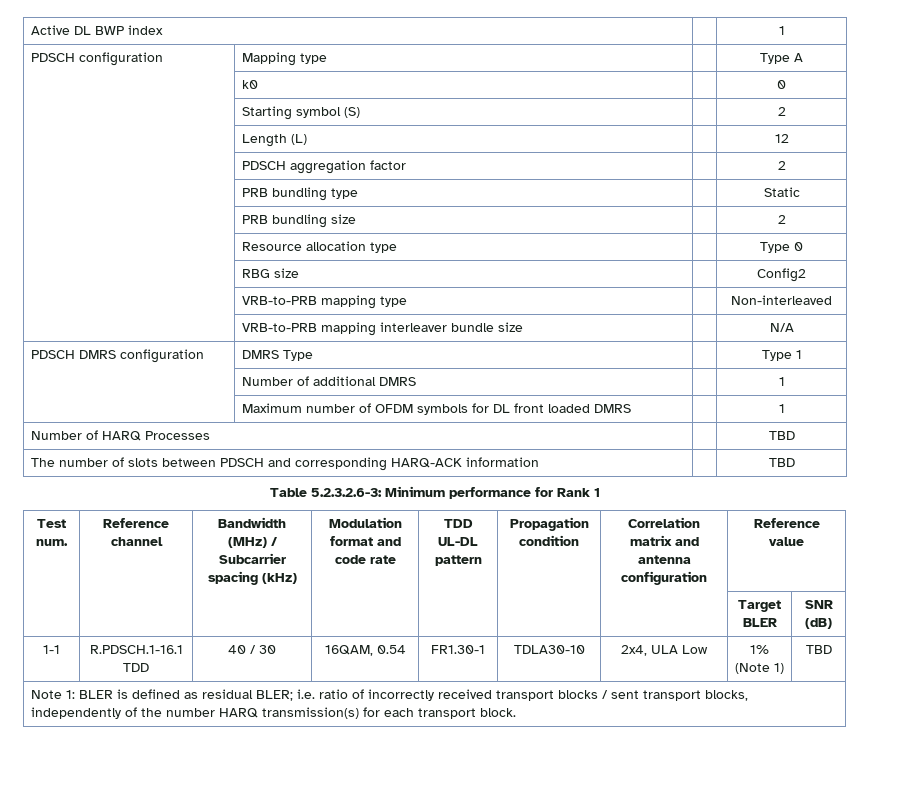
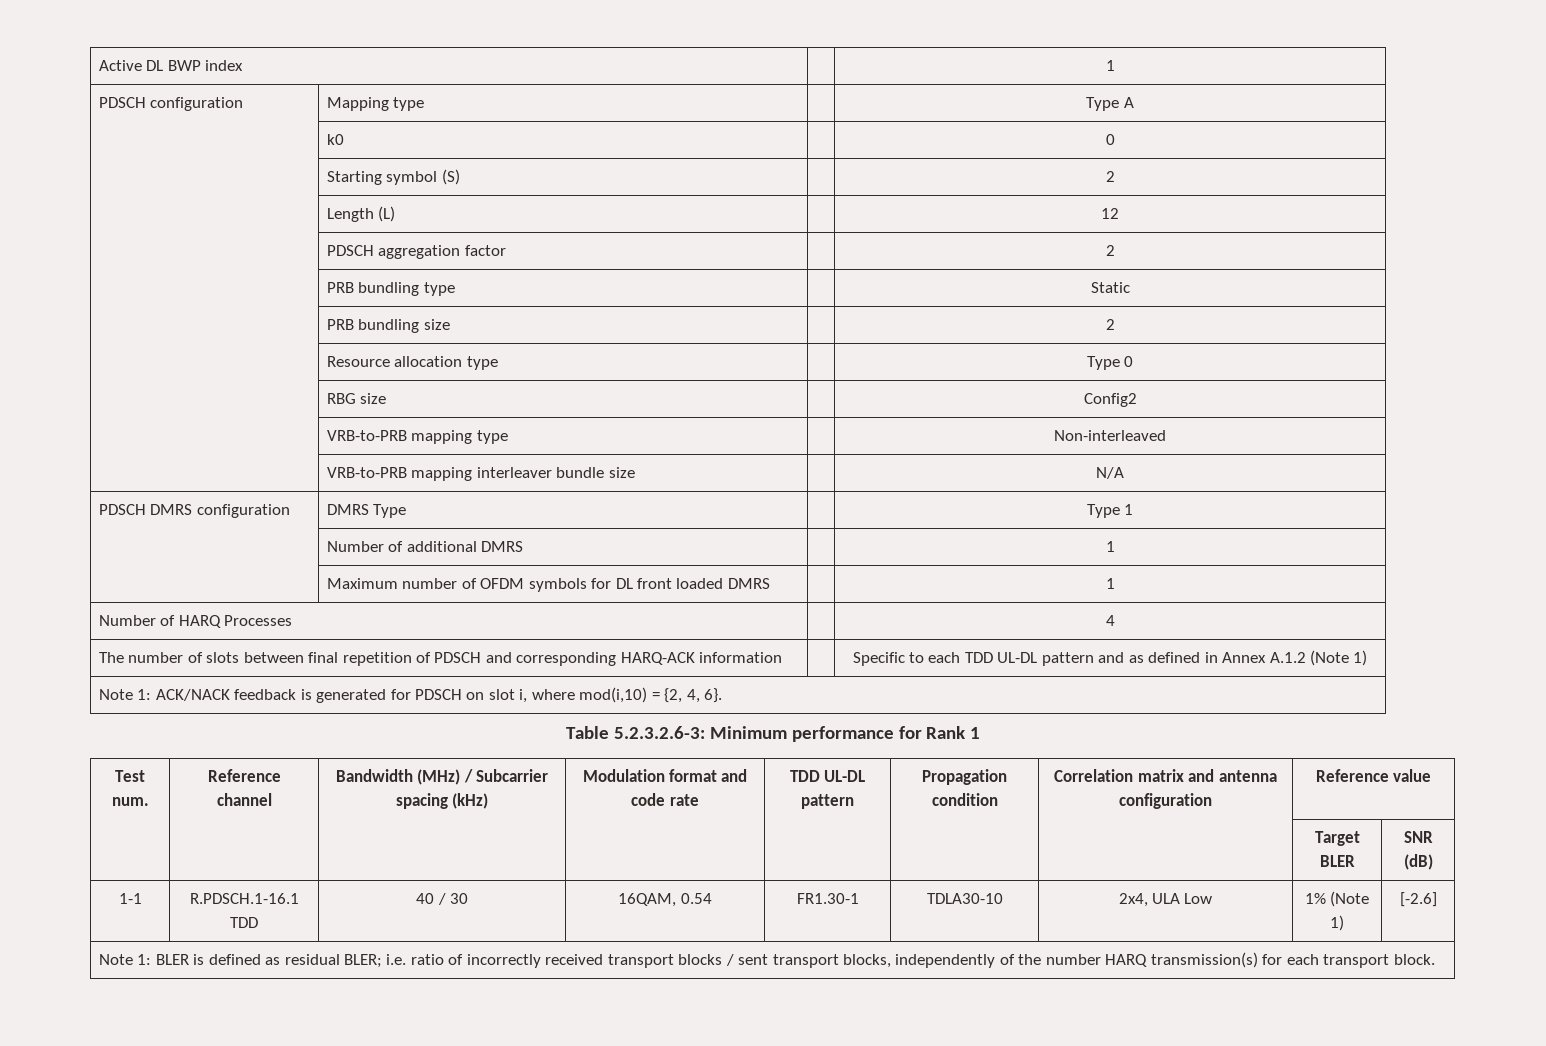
[768,431,795,440] TBD -> [1105,615,1115,626] 4
(216, 462) none -> [308,652,432,666] final repetition of
[768,458,795,467] TBD -> [852,650,1368,666] [98,687,723,703] Specific to each TDD UL-DL pattern and as defined in Annex A.1.2 (Note 1) // Note 1: ACK/NACK feedback is generated for PDSCH on slot i, where mod(i,10) = {2, 4, 6}.
[805,645,832,654] TBD -> [1399,892,1437,907] [-2.6]

